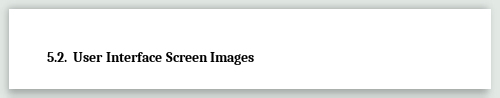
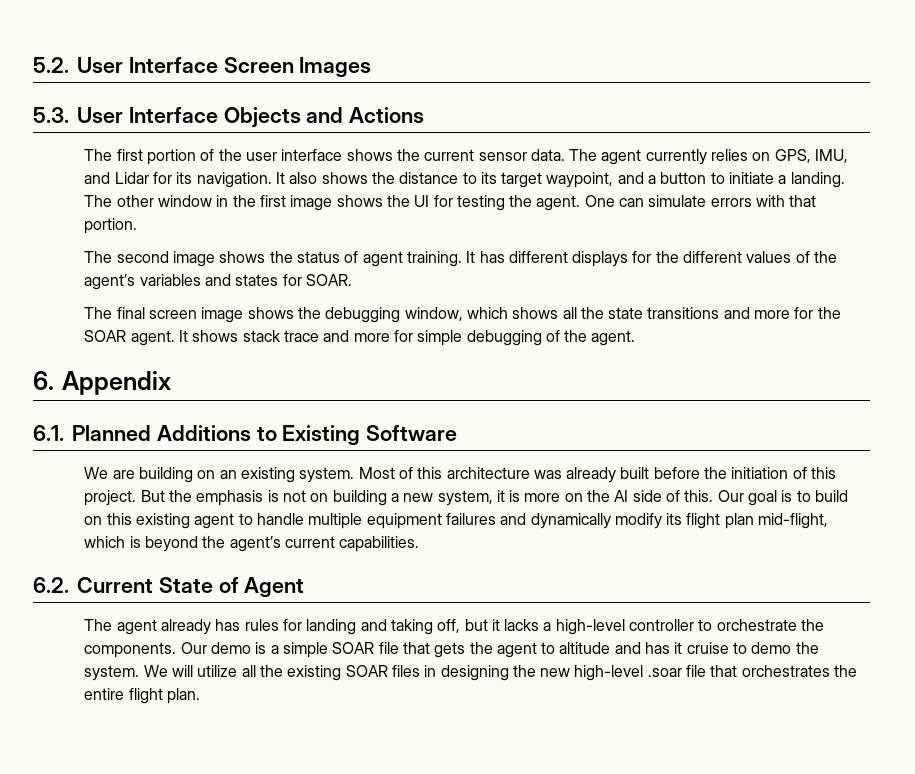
(255, 58) none -> [33,107,425,128] [84,149,849,165] [84,172,845,188] [84,195,817,211] [84,218,138,234] [84,251,838,267] [84,274,352,290] [84,307,841,323] [84,330,636,346] [33,371,171,395] [33,425,458,446] [84,467,837,483] [84,490,848,506] [84,513,829,529] [84,536,420,552] [33,577,305,598] [84,619,825,635] [84,642,819,658] [84,665,858,681] [84,688,200,704] // 5.3. User Interface Objects and Actions // The first portion of the user interface shows the current sensor data. The agent currently relies on GPS, IMU, and Lidar for its navigation. It also shows the distance to its target waypoint, and a button to initiate a landing. The other window in the first image shows the UI for testing the agent. One can simulate errors with that portion. // The second image shows the status of agent training. It has different displays for the different values of the agent’s variables and states for SOAR. // The final screen image shows the debugging window, which shows all the state transitions and more for the SOAR agent. It shows stack trace and more for simple debugging of the agent. // 6. Appendix // 6.1. Planned Additions to Existing Software // We are building on an existing system. Most of this architecture was already built before the initiation of this project. But the emphasis is not on building a new system, it is more on the AI side of this. Our goal is to build on this existing agent to handle multiple equipment failures and dynamically modify its flight plan mid-flight, which is beyond the agent’s current capabilities. // 6.2. Current State of Agent // The agent already has rules for landing and taking off, but it lacks a high-level controller to orchestrate the components. Our demo is a simple SOAR file that gets the agent to altitude and has it cruise to demo the system. We will utilize all the existing SOAR files in designing the new high-level .soar file that orchestrates the entire flight plan.

